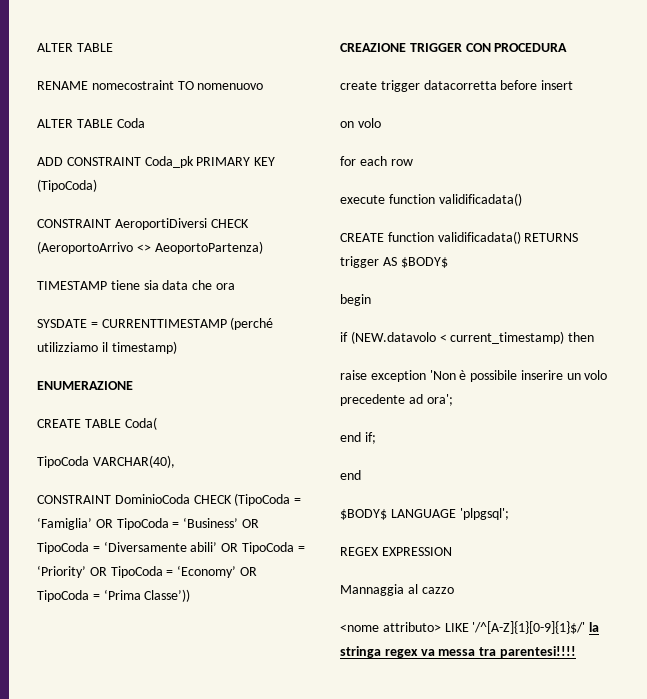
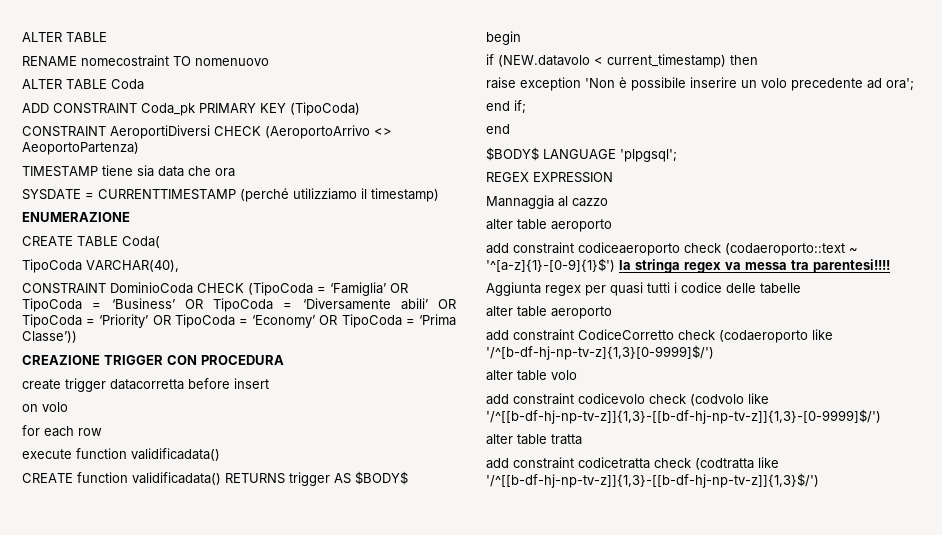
[340,621,586,634] <nome attributo> LIKE '/^[A-Z]{1}[0-9]{1}$/' -> [486,219,612,232] [486,242,858,256] [486,258,615,272] alter table aeroporto // add constraint codiceaeroporto check (codaeroporto::text ~ '^[a-z]{1}-[0-9]{1}$')
(576, 652) none -> [486,282,801,296] [486,306,612,319] [486,329,833,343] [486,345,714,360] [486,370,577,381] [486,393,769,406] [486,409,881,424] [486,434,582,445] [486,457,779,470] [486,473,819,488] // Aggiunta regex per quasi tutti i codice delle tabelle // alter table aeroporto // add constraint CodiceCorretto check (codaeroporto like '/^[b-df-hj-np-tv-z]{1,3}[0-9999]$/') // alter table volo // add constraint codicevolo check (codvolo like '/^[[b-df-hj-np-tv-z]]{1,3}-[[b-df-hj-np-tv-z]]{1,3}-[0-9999]$/') // alter table tratta // add constraint codicetratta check (codtratta like '/^[[b-df-hj-np-tv-z]]{1,3}-[[b-df-hj-np-tv-z]]{1,3}$/')

